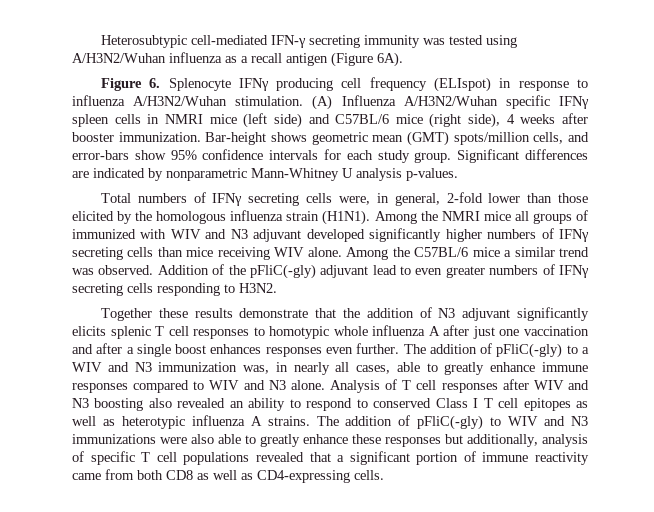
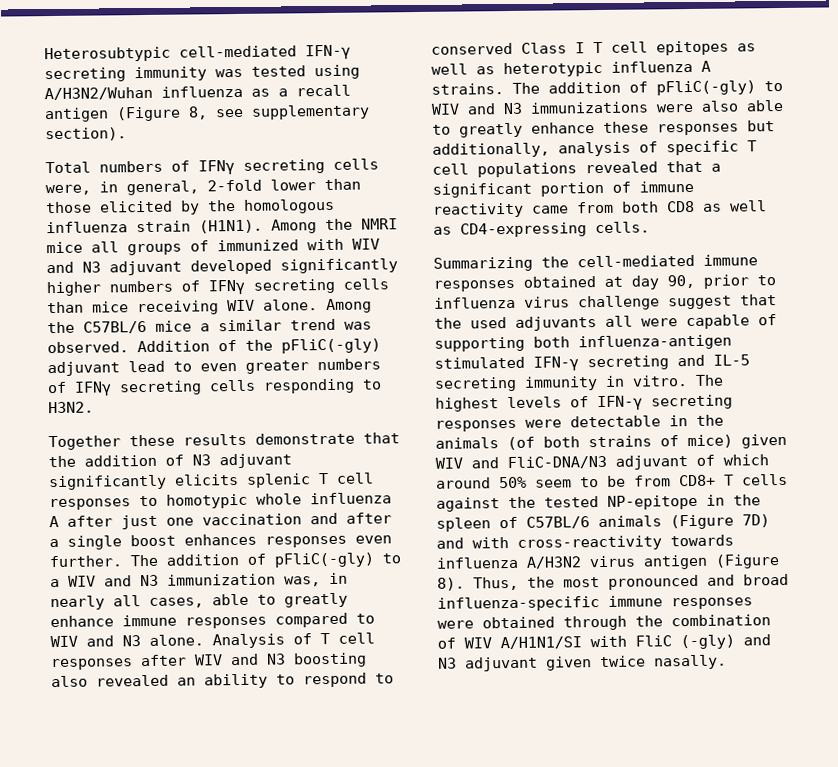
[377,52,403,67] [100,77,588,92] [72,95,590,110] [72,113,589,128] [72,131,589,146] [72,149,588,163] [72,168,458,181] 6A). // Figure 6. Splenocyte IFNγ producing cell frequency (ELIspot) in response to influenza A/H3N2/Wuhan stimulation. (A) Influenza A/H3N2/Wuhan specific IFNγ spleen cells in NMRI mice (left side) and C57BL/6 mice (right side), 4 weeks after booster immunization. Bar-height shows geometric mean (GMT) spots/million cells, and error-bars show 95% confidence intervals for each study group. Significant differences are indicated by nonparametric Mann-Whitney U analysis p-values. -> [188,104,370,120] [45,127,127,142] 8, see supplementary section).
(384, 475) none -> [433,254,758,272] [433,274,776,292] [434,294,777,311] [434,314,777,331] [434,334,732,352] [434,354,750,372] [434,374,724,392] [435,394,733,412] [435,414,724,432] [435,433,787,451] [435,454,769,470] [436,473,788,489] [436,494,761,512] [436,514,770,532] [436,534,734,551] [436,554,780,570] [437,573,789,591] [437,595,753,612] [437,614,771,631] [437,634,771,650] [438,654,727,672] // Summarizing the cell-mediated immune responses obtained at day 90, prior to influenza virus challenge suggest that the used adjuvants all were capable of supporting both influenza-antigen stimulated IFN-γ secreting and IL-5 secreting immunity in vitro. The highest levels of IFN-γ secreting responses were detectable in the animals (of both strains of mice) given WIV and FliC-DNA/N3 adjuvant of which around 50% seem to be from CD8+ T cells against the tested NP-epitope in the spleen of C57BL/6 animals (Figure 7D) and with cross-reactivity towards influenza A/H3N2 virus antigen (Figure 8). Thus, the most pronounced and broad influenza-specific immune responses were obtained through the combination of WIV A/H1N1/SI with FliC (-gly) and N3 adjuvant given twice nasally.

